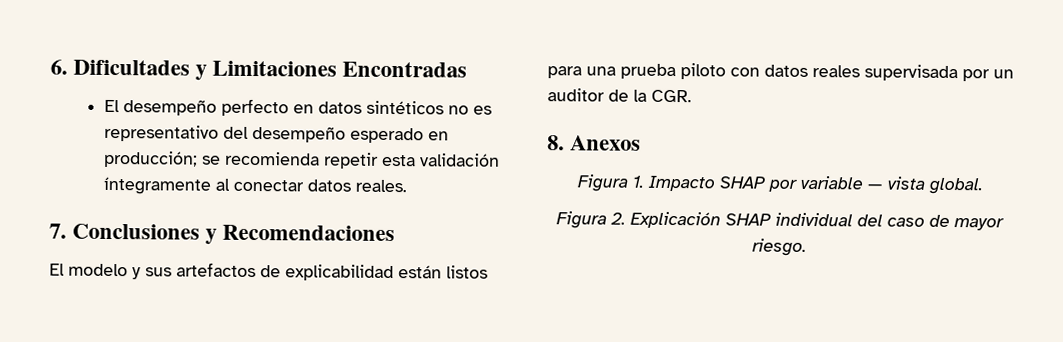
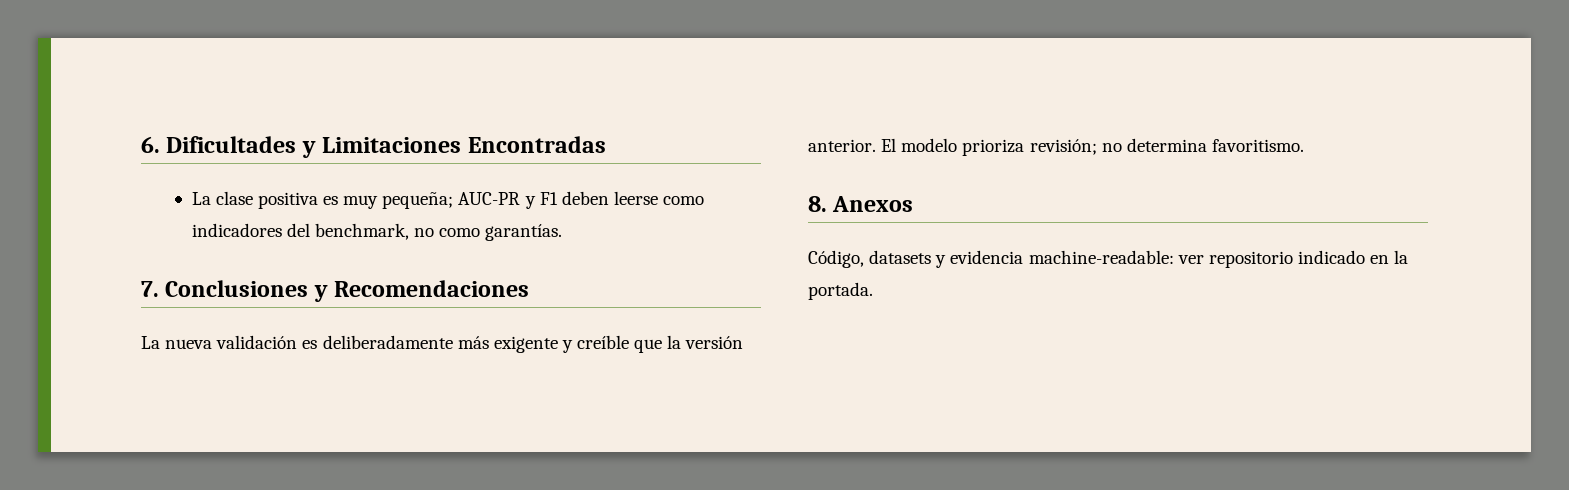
[103,98,492,117] [103,124,449,144] [103,150,500,169] [102,176,407,195] [49,223,396,245] [49,262,488,282] [547,63,1014,82] [547,88,692,103] [547,135,642,151] [576,174,983,195] [556,211,1004,231] [752,238,807,256] El desempeño perfecto en datos sintéticos no es representativo del desempeño esperado en producción; se recomienda repetir esta validación íntegramente al conectar datos reales. // 7. Conclusiones y Recomendaciones // El modelo y sus artefactos de explicabilidad están listos para una prueba piloto con datos reales supervisada por un auditor de la CGR. // 8. Anexos // Figura 1. Impacto SHAP por variable — vista global. // Figura 2. Explicación SHAP individual del caso de mayor riesgo. -> [191,191,705,209] [191,223,563,241] [141,280,530,302] [141,335,744,353] [808,138,1304,156] [808,196,914,212] [808,250,1409,268] [808,282,873,300] La clase positiva es muy pequeña; AUC-PR y F1 deben leerse como indicadores del benchmark, no como garantías. // 7. Conclusiones y Recomendaciones // La nueva validación es deliberadamente más exigente y creíble que la versión anterior. El modelo prioriza revisión; no determina favoritismo. // 8. Anexos // Código, datasets y evidencia machine-readable: ver repositorio indicado en la portada.

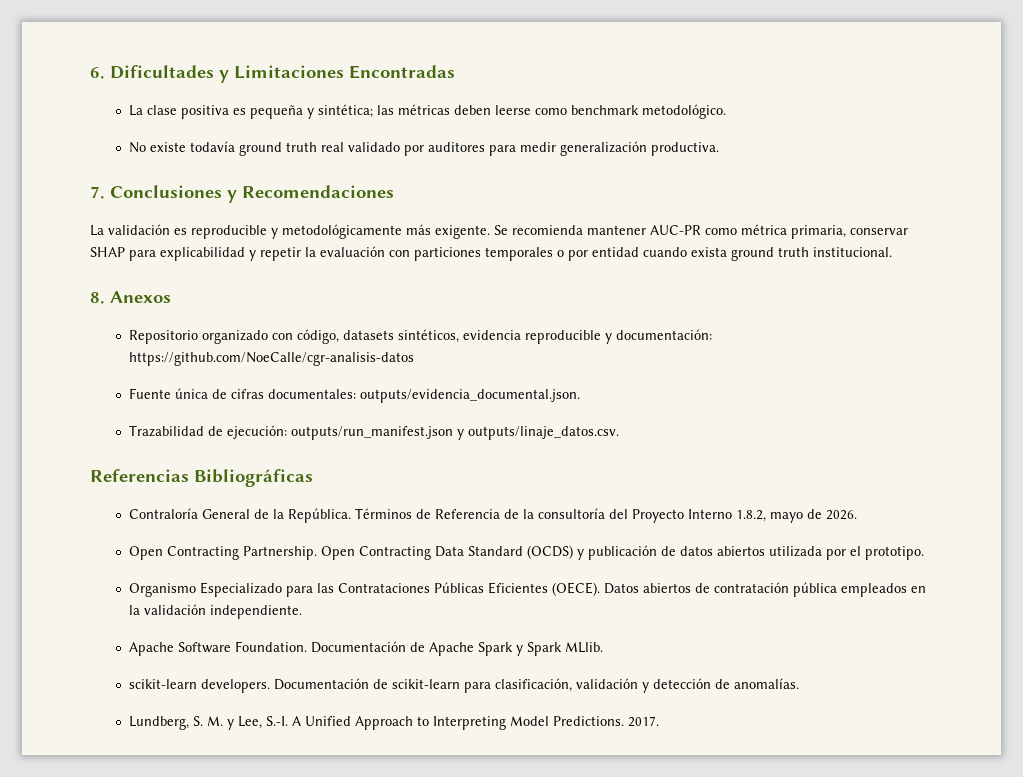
[343,191,705,209] [191,223,563,241] muy pequeña; AUC-PR y F1 deben leerse como indicadores del benchmark, no como garantías. -> [249,104,726,119] [128,141,719,156] pequeña y sintética; las métricas deben leerse como benchmark metodológico. // No existe todavía ground truth real validado por auditores para medir generalización productiva.
[165,339,213,349] nueva -> (104, 230) none
[322,335,744,353] [808,138,1304,156] [808,196,914,212] [808,250,1409,268] [808,282,873,300] deliberadamente más exigente y creíble que la versión anterior. El modelo prioriza revisión; no determina favoritismo. // 8. Anexos // Código, datasets y evidencia machine-readable: ver repositorio indicado en la portada. -> [191,224,908,239] [90,246,892,261] [90,291,171,304] [128,329,712,344] [128,352,414,366] [128,388,580,403] [128,425,619,440] [90,469,313,487] [128,508,857,523] [128,545,924,560] [128,582,926,597] [128,604,302,619] [128,641,603,656] [128,678,799,693] [128,716,659,730] reproducible y metodológicamente más exigente. Se recomienda mantener AUC-PR como métrica primaria, conservar SHAP para explicabilidad y repetir la evaluación con particiones temporales o por entidad cuando exista ground truth institucional. // 8. Anexos // Repositorio organizado con código, datasets sintéticos, evidencia reproducible y documentación: https://github.com/NoeCalle/cgr-analisis-datos // Fuente única de cifras documentales: outputs/evidencia_documental.json. // Trazabilidad de ejecución: outputs/run_manifest.json y outputs/linaje_datos.csv. // Referencias Bibliográficas // Contraloría General de la República. Términos de Referencia de la consultoría del Proyecto Interno 1.8.2, mayo de 2026. // Open Contracting Partnership. Open Contracting Data Standard (OCDS) y publicación de datos abiertos utilizada por el prototipo. // Organismo Especializado para las Contrataciones Públicas Eficientes (OECE). Datos abiertos de contratación pública empleados en la validación independiente. // Apache Software Foundation. Documentación de Apache Spark y Spark MLlib. // scikit-learn developers. Documentación de scikit-learn para clasificación, validación y detección de anomalías. // Lundberg, S. M. y Lee, S.-I. A Unified Approach to Interpreting Model Predictions. 2017.

